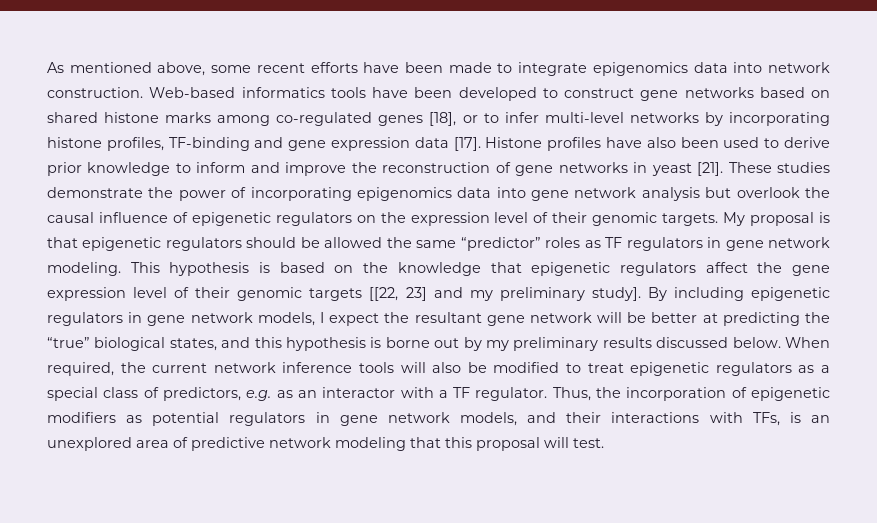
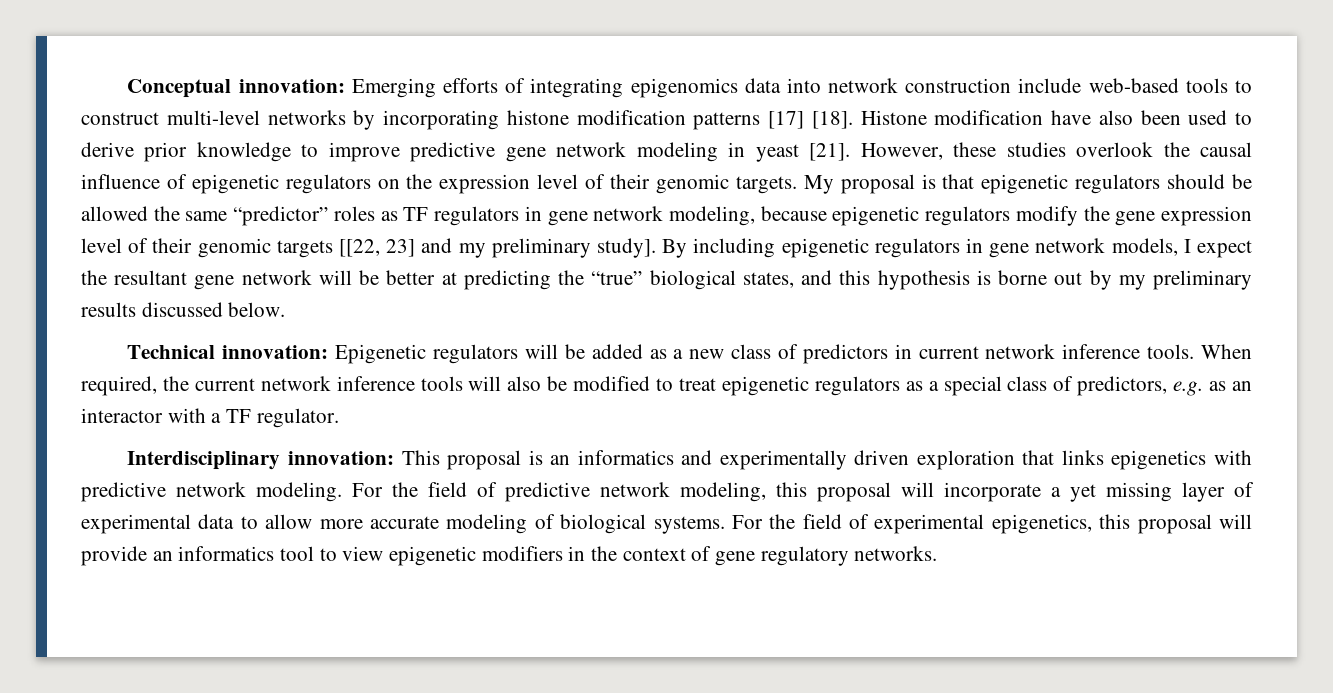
[47,62,830,76] [47,87,830,101] [47,112,539,126] As mentioned above, some recent efforts have been made to integrate epigenomics data into network construction. Web-based informatics tools have been developed to construct gene networks based on shared histone marks among co-regulated genes [18], or to infer -> [127,78,1252,98] [81,112,159,125] Conceptual innovation: Emerging efforts of integrating epigenomics data into network construction include web-based tools to construct
[106,137,602,151] profiles, TF-binding and gene expression data [17]. Histone profiles -> [576,110,1044,130] modification patterns [17] [18]. Histone modification
[196,162,830,176] [47,187,732,201] inform and improve the reconstruction of gene networks in yeast [21]. These studies demonstrate the power of incorporating epigenomics data into gene network analysis but -> [328,142,1066,162] improve predictive gene network modeling in yeast [21]. However, these studies
[47,262,748,276] modeling. This hypothesis is based on the knowledge that epigenetic regulators affect -> [668,206,1078,226] modeling, because epigenetic regulators modify
(781, 342) none -> [127,344,1195,364] // Technical innovation: Epigenetic regulators will be added as a new class of predictors in current network inference tools.
[552,387,830,401] [47,412,830,426] [47,437,169,451] Thus, the incorporation of epigenetic modifiers as potential regulators in gene network models, and their interactions with TFs, is an unexplored area -> [127,450,1252,470] [81,482,467,502] // Interdisciplinary innovation: This proposal is an informatics and experimentally driven exploration that links epigenetics with predictive network modeling. For the field
[335,437,604,451] modeling that this proposal will test. -> [680,482,1254,502] [81,514,1253,534] [81,546,938,566] modeling, this proposal will incorporate a yet missing layer of experimental data to allow more accurate modeling of biological systems. For the field of experimental epigenetics, this proposal will provide an informatics tool to view epigenetic modifiers in the context of gene regulatory networks.

